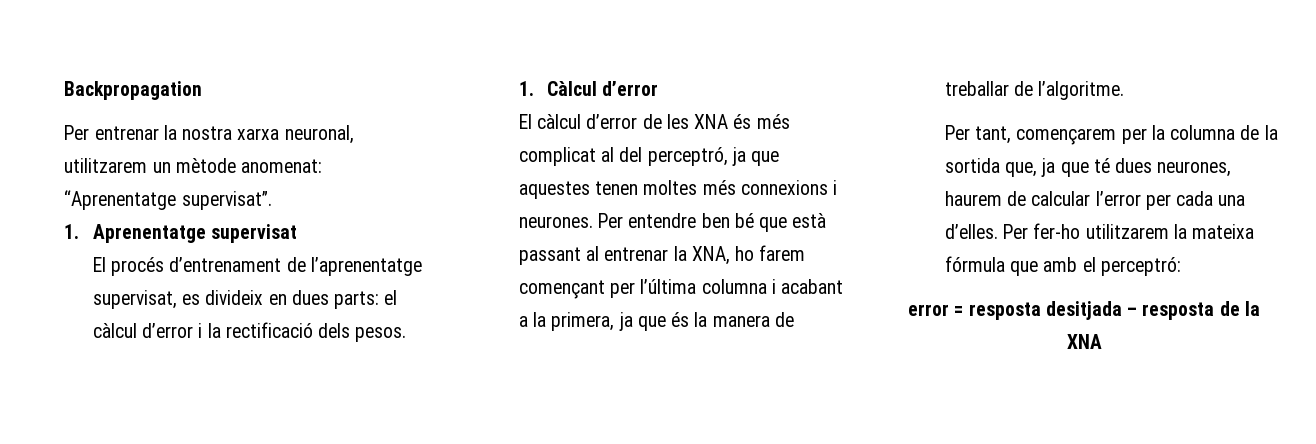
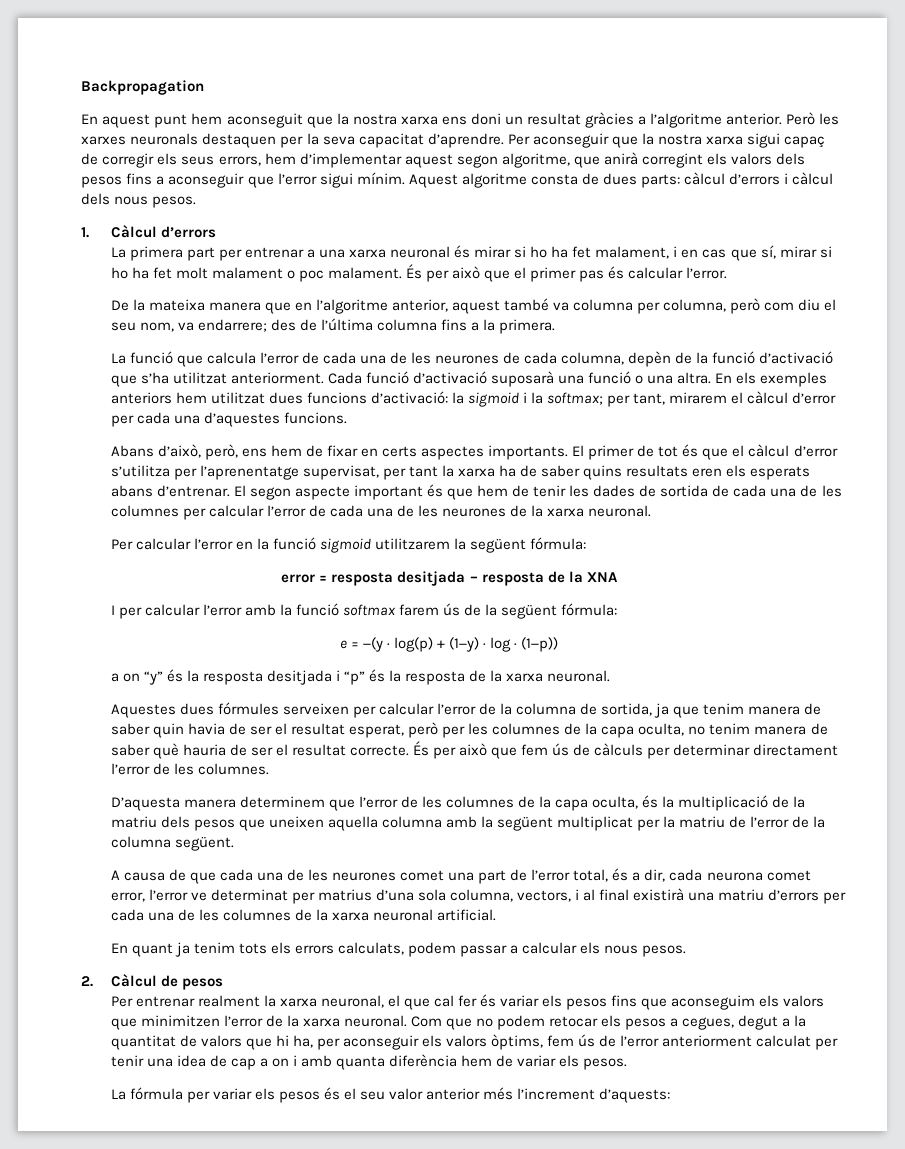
[64,125,354,144] [64,158,323,173] [64,190,272,210] [64,224,298,243] [92,257,422,276] [92,290,398,309] [92,322,407,342] [518,81,659,96] [518,114,790,129] [518,147,780,166] [518,180,838,199] [518,213,827,232] [518,245,806,265] [518,279,844,299] [518,312,794,331] [944,81,1125,100] [944,125,1278,145] [944,158,1232,177] [944,191,1246,210] [944,223,1255,239] [944,256,1181,276] Per entrenar la nostra xarxa neuronal, utilitzarem un mètode anomenat: “Aprenentatge supervisat”. // 1. Aprenentatge supervisat // El procés d’entrenament de l’aprenentatge supervisat, es divideix en dues parts: el càlcul d’error i la rectificació dels pesos. // 1. Càlcul d’error // El càlcul d’error de les XNA és més complicat al del perceptró, ja que aquestes tenen moltes més connexions i neurones. Per entendre ben bé que està passant al entrenar la XNA, ho farem començant per l’última columna i acabant a la primera, ja que és la manera de treballar de l’algoritme. // Per tant, començarem per la columna de la sortida que, ja que té dues neurones, haurem de calcular l’error per cada una d’elles. Per fer-ho utilitzarem la mateixa fórmula que amb el perceptró: -> [81,112,840,128] [81,133,826,148] [81,152,806,168] [81,172,834,188] [81,193,197,208] [81,225,216,238] [110,245,832,261] [110,264,728,282] [110,298,837,314] [110,318,556,334] [110,351,834,367] [110,371,828,387] [110,391,837,407] [110,412,347,427] [110,444,838,460] [110,465,811,480] [110,484,842,500] [110,505,652,520] [110,537,587,553] En aquest punt hem aconseguit que la nostra xarxa ens doni un resultat gràcies a l’algoritme anterior. Però les xarxes neuronals destaquen per la seva capacitat d’aprendre. Per aconseguir que la nostra xarxa sigui capaç de corregir els seus errors, hem d’implementar aquest segon algoritme, que anirà corregint els valors dels pesos fins a aconseguir que l’error sigui mínim. Aquest algoritme consta de dues parts: càlcul d’errors i càlcul dels nous pesos. // 1. Càlcul d’errors // La primera part per entrenar a una xarxa neuronal és mirar si ho ha fet malament, i en cas que sí, mirar si ho ha fet molt malament o poc malament. És per això que el primer pas és calcular l’error. // De la mateixa manera que en l’algoritme anterior, aquest també va columna per columna, però com diu el seu nom, va endarrere; des de l’última columna fins a la primera. // La funció que calcula l’error de cada una de les neurones de cada columna, depèn de la funció d’activació que s’ha utilitzat anteriorment. Cada funció d’activació suposarà una funció o una altra. En els exemples anteriors hem utilitzat dues funcions d’activació: la sigmoid i la softmax; per tant, mirarem el càlcul d’error per cada una d’aquestes funcions. // Abans d’això, però, ens hem de fixar en certs aspectes importants. El primer de tot és que el càlcul d’error s’utilitza per l’aprenentatge supervisat, per tant la xarxa ha de saber quins resultats eren els esperats abans d’entrenar. El segon aspecte important és que hem de tenir les dades de sortida de cada una de les columnes per calcular l’error de cada una de les neurones de la xarxa neuronal. // Per calcular l’error en la funció sigmoid utilitzarem la següent fórmula:
(1102, 341) none -> [110,603,618,619] [339,637,559,652] [110,669,611,685] [110,702,822,718] [110,722,828,738] [110,741,839,759] [110,763,269,775] [110,795,806,811] [110,816,826,831] [110,836,234,851] [110,868,811,884] [110,888,847,904] [110,909,497,921] [110,942,687,957] [81,974,223,990] [110,994,825,1010] [110,1015,807,1030] [110,1034,839,1050] [110,1054,628,1070] [110,1087,671,1103] // I per calcular l’error amb la funció softmax farem ús de la següent fórmula: // e = −(y · log(p) + (1−y) · log · (1−p)) // a on “y” és la resposta desitjada i “p” és la resposta de la xarxa neuronal. // Aquestes dues fórmules serveixen per calcular l’error de la columna de sortida, ja que tenim manera de saber quin havia de ser el resultat esperat, però per les columnes de la capa oculta, no tenim manera de saber què hauria de ser el resultat correcte. És per això que fem ús de càlculs per determinar directament l’error de les columnes. // D’aquesta manera determinem que l’error de les columnes de la capa oculta, és la multiplicació de la matriu dels pesos que uneixen aquella columna amb la següent multiplicat per la matriu de l’error de la columna següent. // A causa de que cada una de les neurones comet una part de l’error total, és a dir, cada neurona comet error, l’error ve determinat per matrius d’una sola columna, vectors, i al final existirà una matriu d’errors per cada una de les columnes de la xarxa neuronal artificial. // En quant ja tenim tots els errors calculats, podem passar a calcular els nous pesos. // 2. Càlcul de pesos // Per entrenar realment la xarxa neuronal, el que cal fer és variar els pesos fins que aconseguim els valors que minimitzen l’error de la xarxa neuronal. Com que no podem retocar els pesos a cegues, degut a la quantitat de valors que hi ha, per aconseguir els valors òptims, fem ús de l’error anteriorment calculat per tenir una idea de cap a on i amb quanta diferència hem de variar els pesos. // La fórmula per variar els pesos és el seu valor anterior més l’increment d’aquests:

